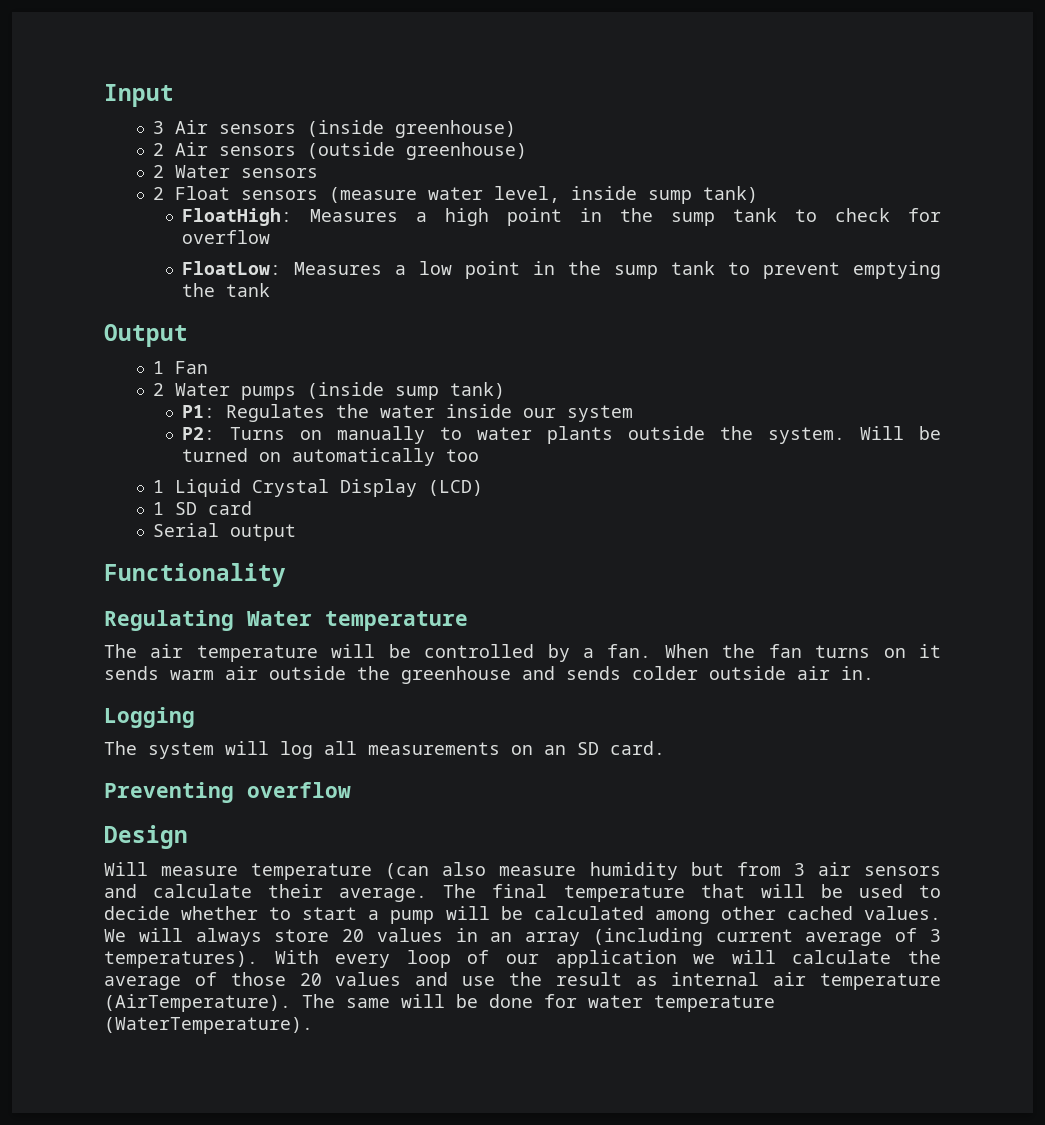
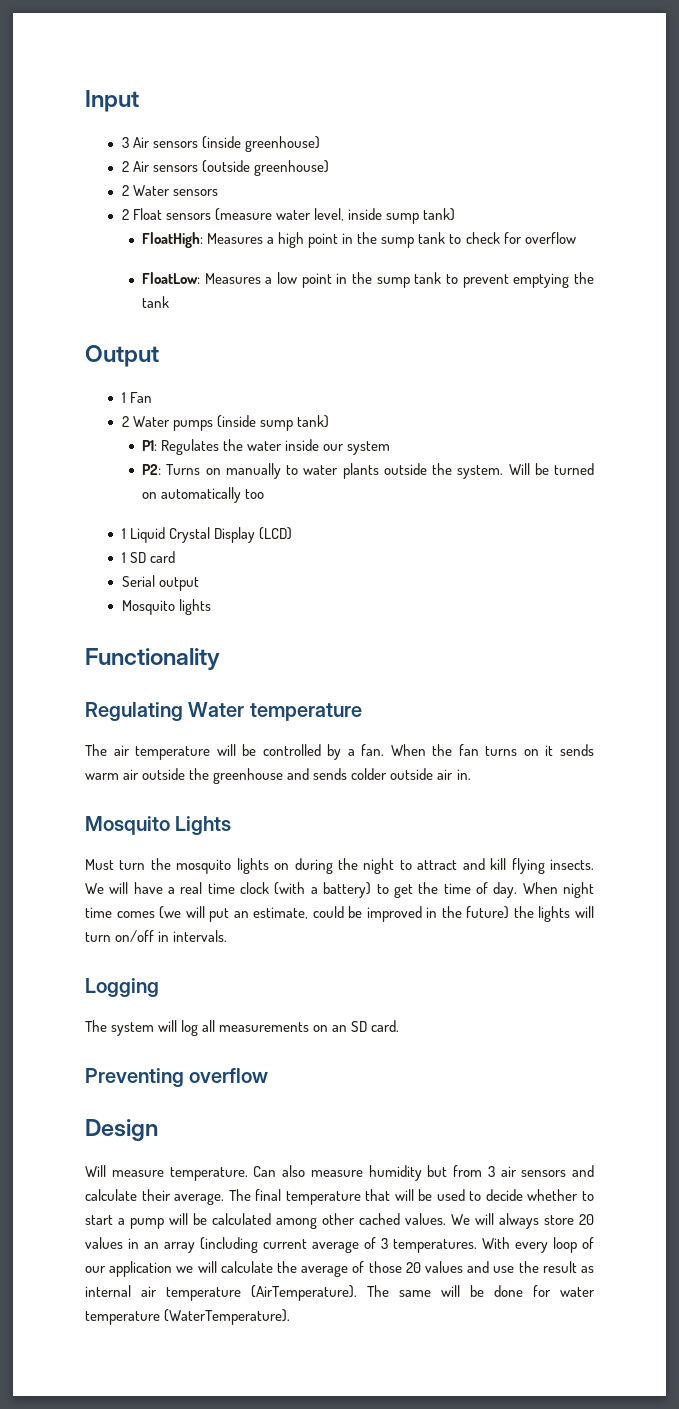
(297, 532) none -> [121,599,211,615] // Mosquito lights
(874, 673) none -> [85,816,232,835] [85,858,595,874] [85,882,595,898] [85,906,595,922] [85,930,228,942] // Mosquito Lights // Must turn the mosquito lights on during the night to attract and kill flying insects. We will have a real time clock (with a battery) to get the time of day. When night time comes (we will put an estimate, could be improved in the future) the lights will turn on/off in intervals.
[251,863,430,880] temperature (can -> [169,1166,277,1181] temperature. Can
[104,951,258,968] temperatures). -> [393,1239,477,1253] temperatures.

